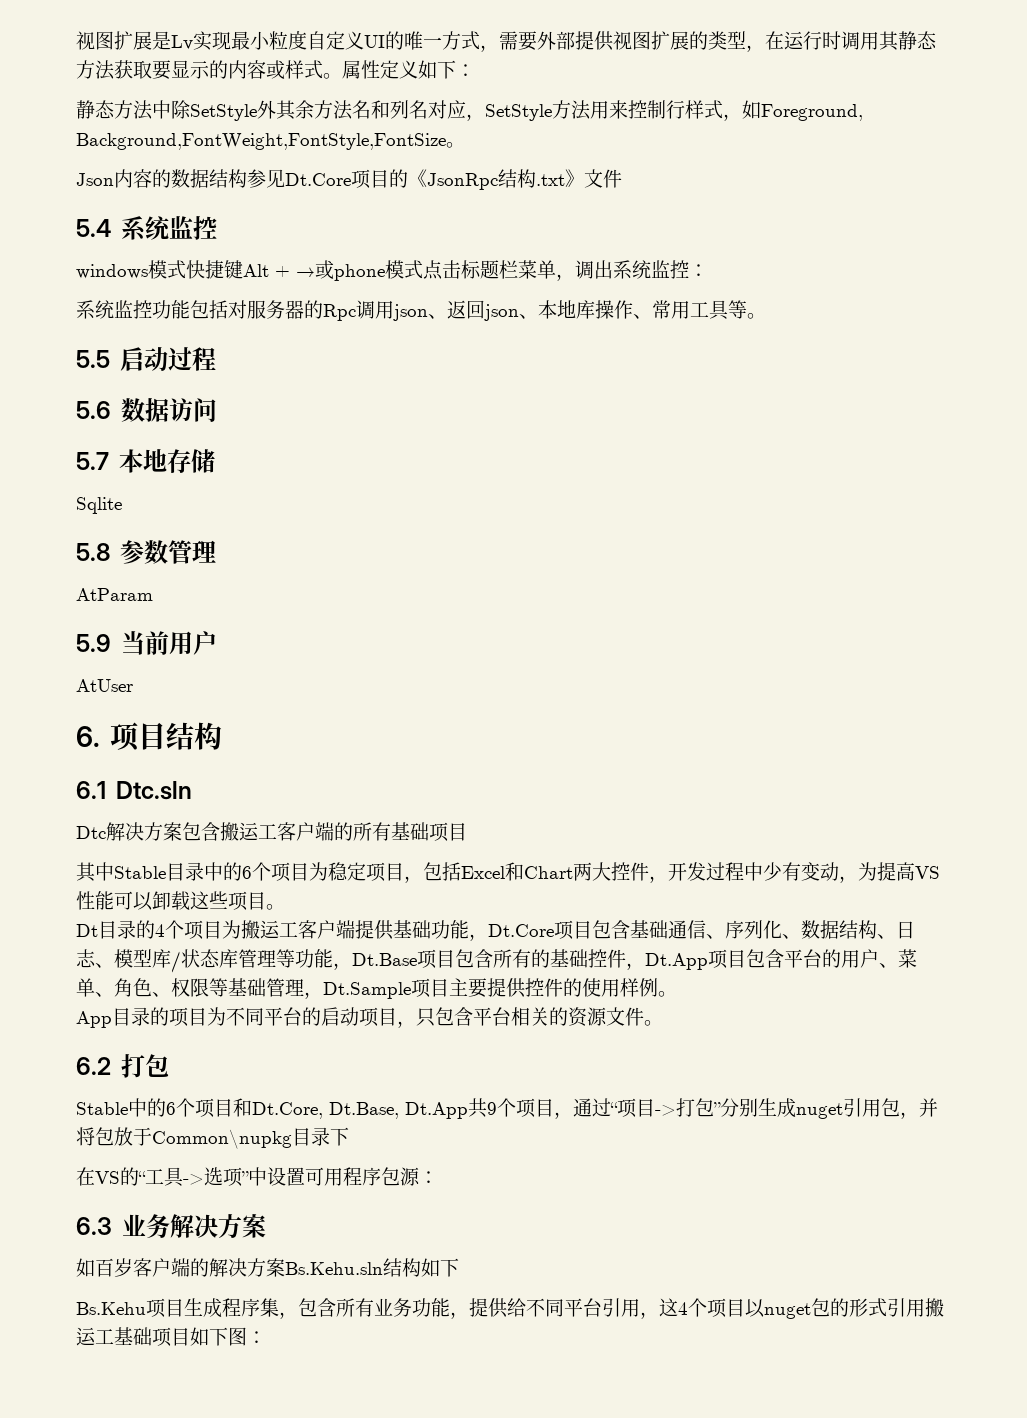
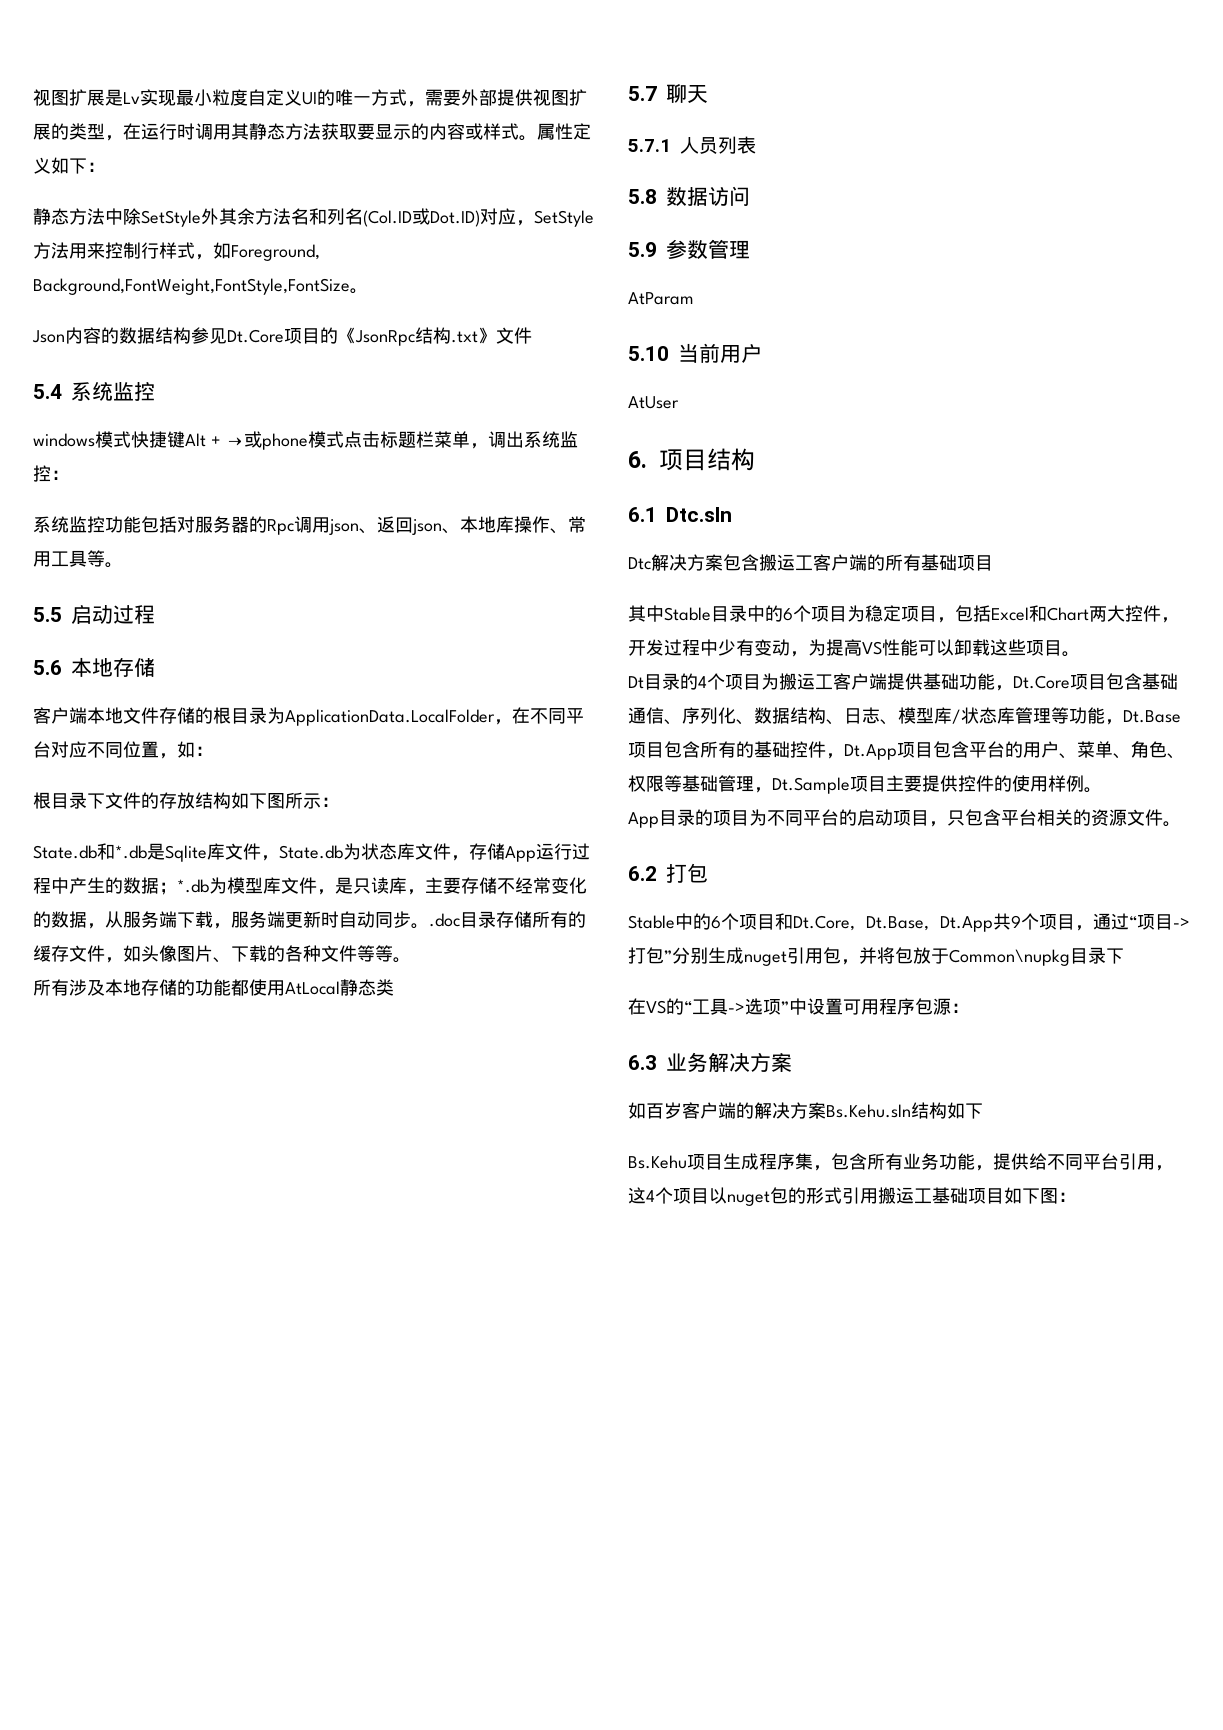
(428, 109) none -> [363,208,480,227] (Col.ID或Dot.ID)
[120,398,217,422] [76,452,109,470] 数据访问 // 5.7 -> (62, 667) none
[76,497,122,514] [76,543,110,561] Sqlite // 5.8 -> [33,707,584,726] [33,741,213,759] [33,792,339,809] [33,843,590,862] [33,877,587,895] [33,911,586,929] [33,945,411,963] [33,979,394,996] [628,84,708,103] [628,136,756,154] [628,186,750,206] [628,242,657,257] 客户端本地文件存储的根目录为ApplicationData.LocalFolder，在不同平台对应不同位置，如： // 根目录下文件的存放结构如下图所示： // State.db和*.db是Sqlite库文件，State.db为状态库文件，存储App运行过程中产生的数据；*.db为模型库文件，是只读库，主要存储不经常变化的数据，从服务端下载，服务端更新时自动同步。.doc目录存储所有的缓存文件，如头像图片、下载的各种文件等等。 // 所有涉及本地存储的功能都使用AtLocal静态类 // 5.7聊天 // 5.7.1人员列表 // 5.8数据访问 // 5.9
[76,634,111,652] 5.9 -> [628,346,669,361] 5.10

